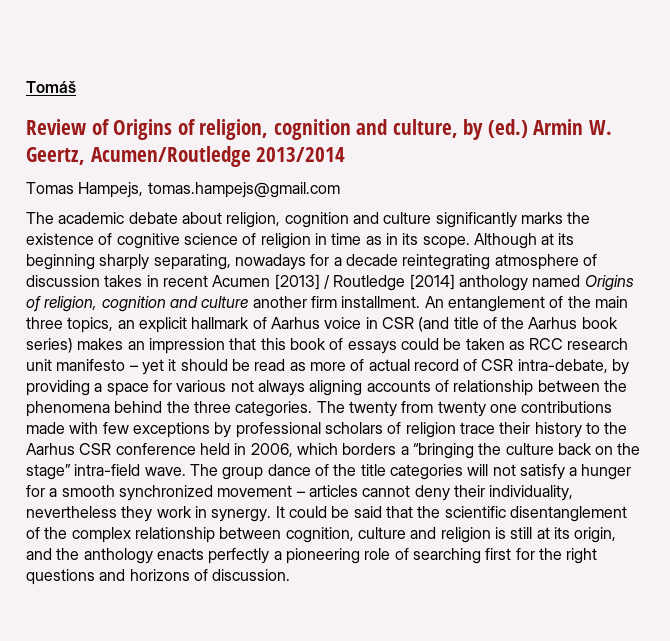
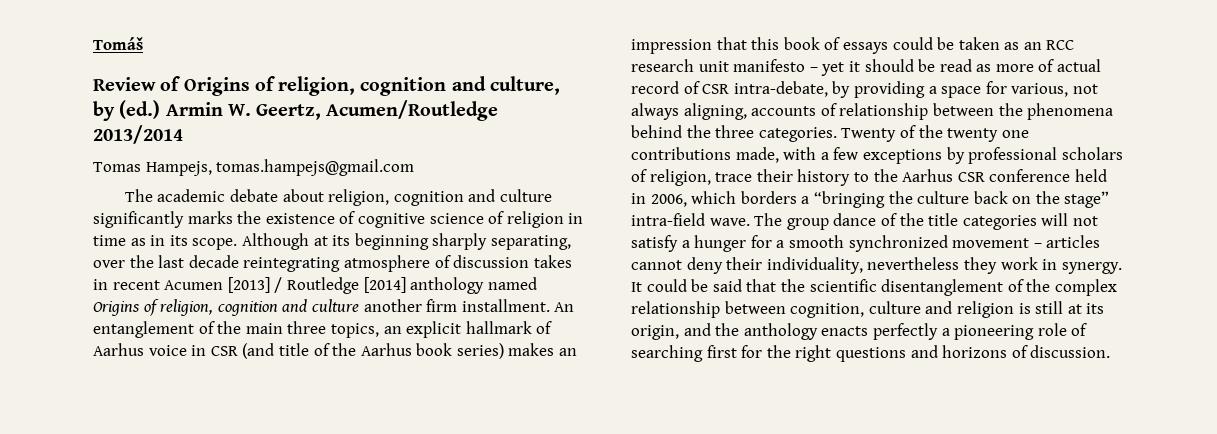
[234,254,342,270] nowadays for a -> [93,255,185,268] over the last
(525, 345) none -> [1023,42,1042,50] an
[176,380,227,392] various -> [1011,83,1069,97] various,
[309,380,363,396] aligning -> [683,103,747,120] aligning,
[316,401,613,417] [26,422,99,434] The twenty from twenty one contributions made with -> [841,125,1029,142] [631,147,829,163] Twenty of the twenty one contributions made, with a
[405,422,456,438] religion -> [649,169,711,186] religion,

